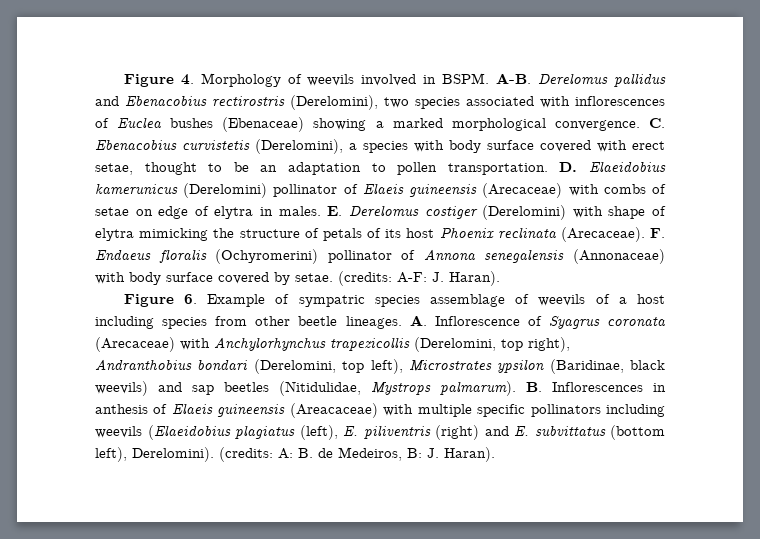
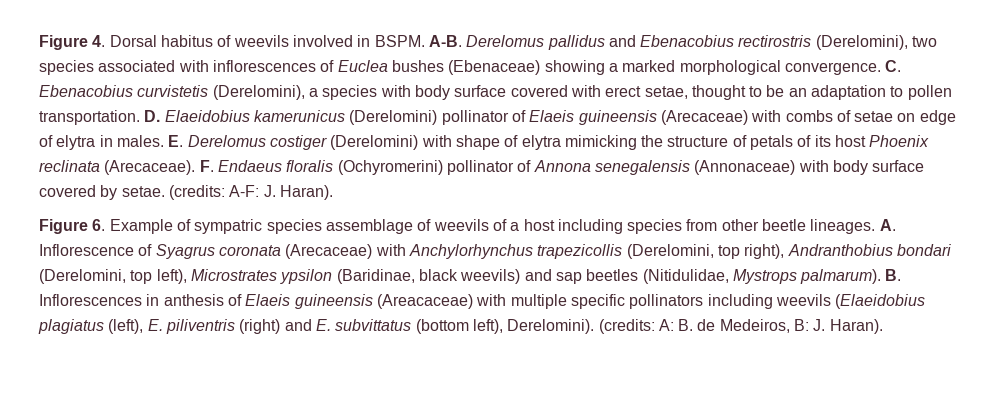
[200,73,281,87] Morphology -> [109,35,213,47] Dorsal habitus

